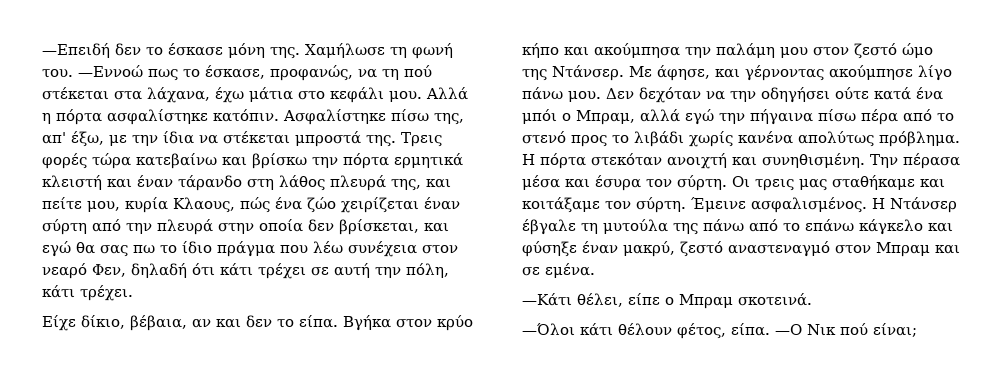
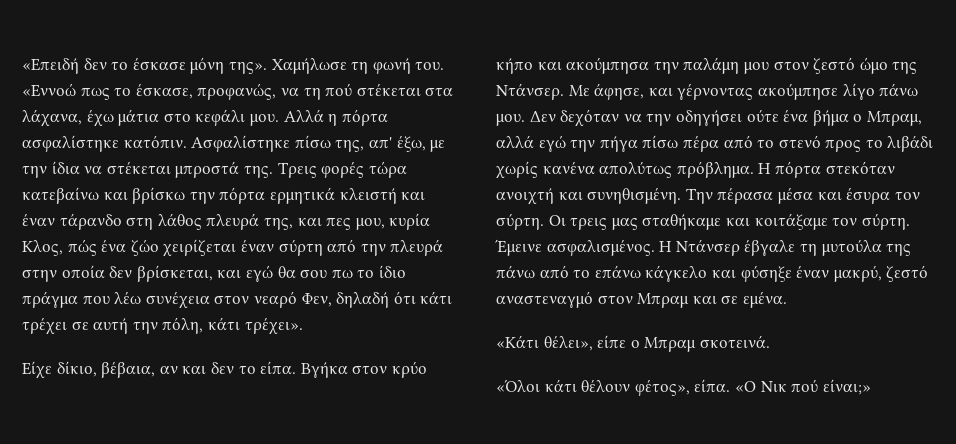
[42,43,110,58] —Επειδή -> [22,58,79,74] «Επειδή
[270,47,300,59] της. -> [228,62,267,74] της».
[78,65,143,78] —Εννοώ -> [22,83,76,97] «Εννοώ
[42,197,82,210] πείτε -> [326,218,352,230] πες
[173,197,235,213] Κλαους, -> [22,240,63,256] Κλος,
[100,245,128,257] σας -> [300,270,328,278] σου
[80,285,133,301] τρέχει. -> [244,317,303,335] τρέχει».
[874,87,943,100] [522,109,557,124] κατά ένα μπόι -> [783,109,849,126] ένα βήμα
[750,109,813,125] πήγαινα -> [599,136,638,152] πήγα
[522,293,623,307] —Κάτι θέλει, -> [496,335,593,351] «Κάτι θέλει»,
[522,323,575,336] —Όλοι -> [496,379,540,393] «Όλοι
[677,323,802,339] φέτος, είπα. —Ο -> [634,379,756,396] φέτος», είπα. «Ο
[873,323,917,337] είναι; -> [822,379,871,395] είναι;»

